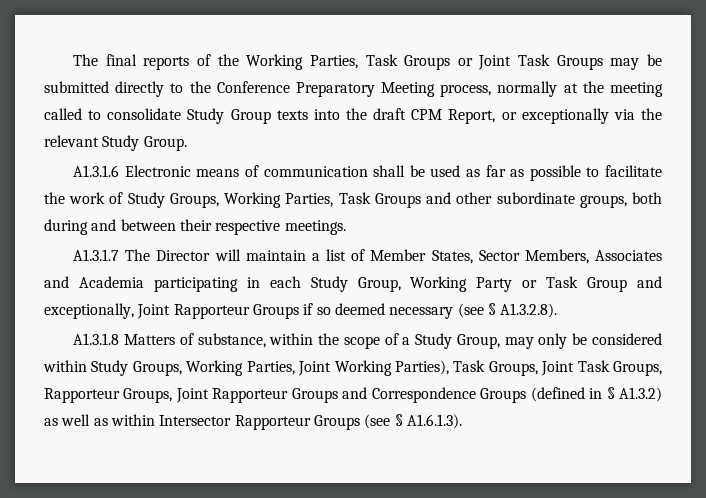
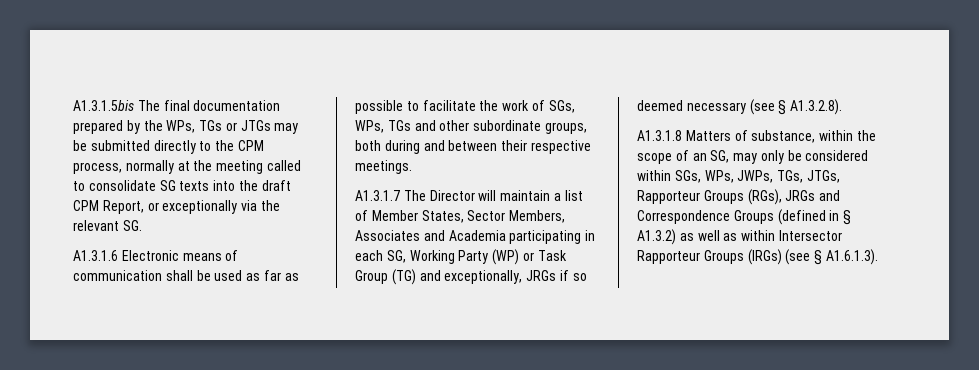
(73, 60) none -> [73,100,134,111] A1.3.1.5bis
[143,54,603,70] reports of the Working Parties, Task Groups or Joint Task Groups -> [193,100,281,111] [73,120,271,134] documentation prepared by the WPs, TGs or JTGs
[216,81,436,97] Conference Preparatory Meeting -> [237,140,264,151] CPM
[187,108,271,124] Study Group -> [159,180,176,191] SG
[102,135,187,151] Study Group. -> [122,220,142,231] SG.
[127,192,421,208] Study Groups, Working Parties, Task Groups -> [548,100,575,113] [355,120,411,133] SGs, WPs, TGs
[310,276,401,292] Study Group, -> [386,250,406,263] SG,
(513, 284) none -> [492,249,520,265] (WP)
(628, 284) none -> [391,269,416,285] (TG)
[137,304,299,319] Joint Rapporteur Groups -> [526,270,557,281] JRGs
[402,333,500,349] a Study Group, -> [692,150,730,163] an SG,
[91,360,662,376] [44,388,338,403] Study Groups, Working Parties, Joint Working Parties), Task Groups, Joint Task Groups, Rapporteur Groups, Joint Rapporteur Groups -> [674,170,840,183] [637,189,816,205] SGs, WPs, JWPs, TGs, JTGs, Rapporteur Groups (RGs), JRGs
(360, 422) none -> [747,249,782,265] (IRGs)

